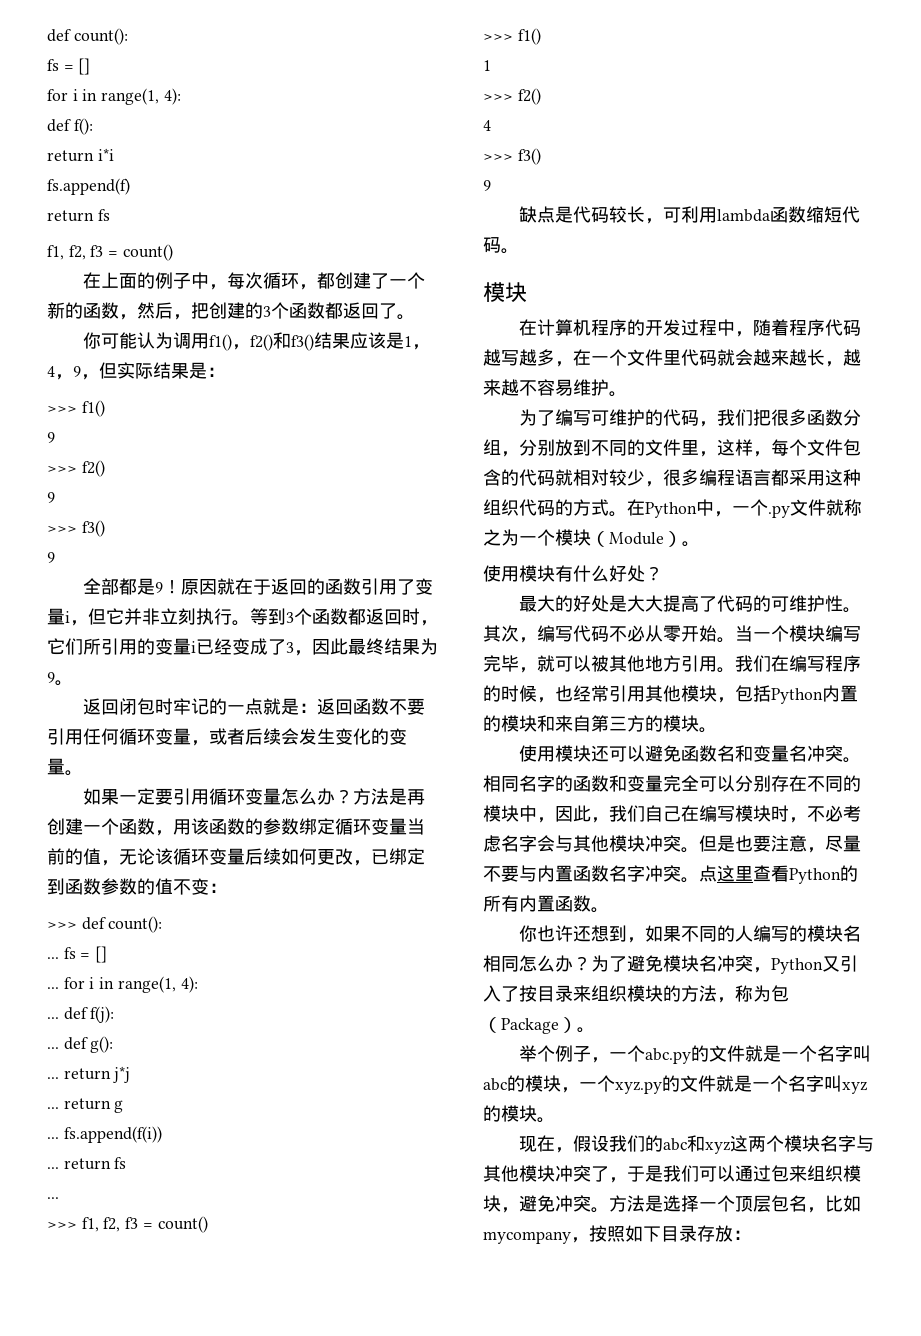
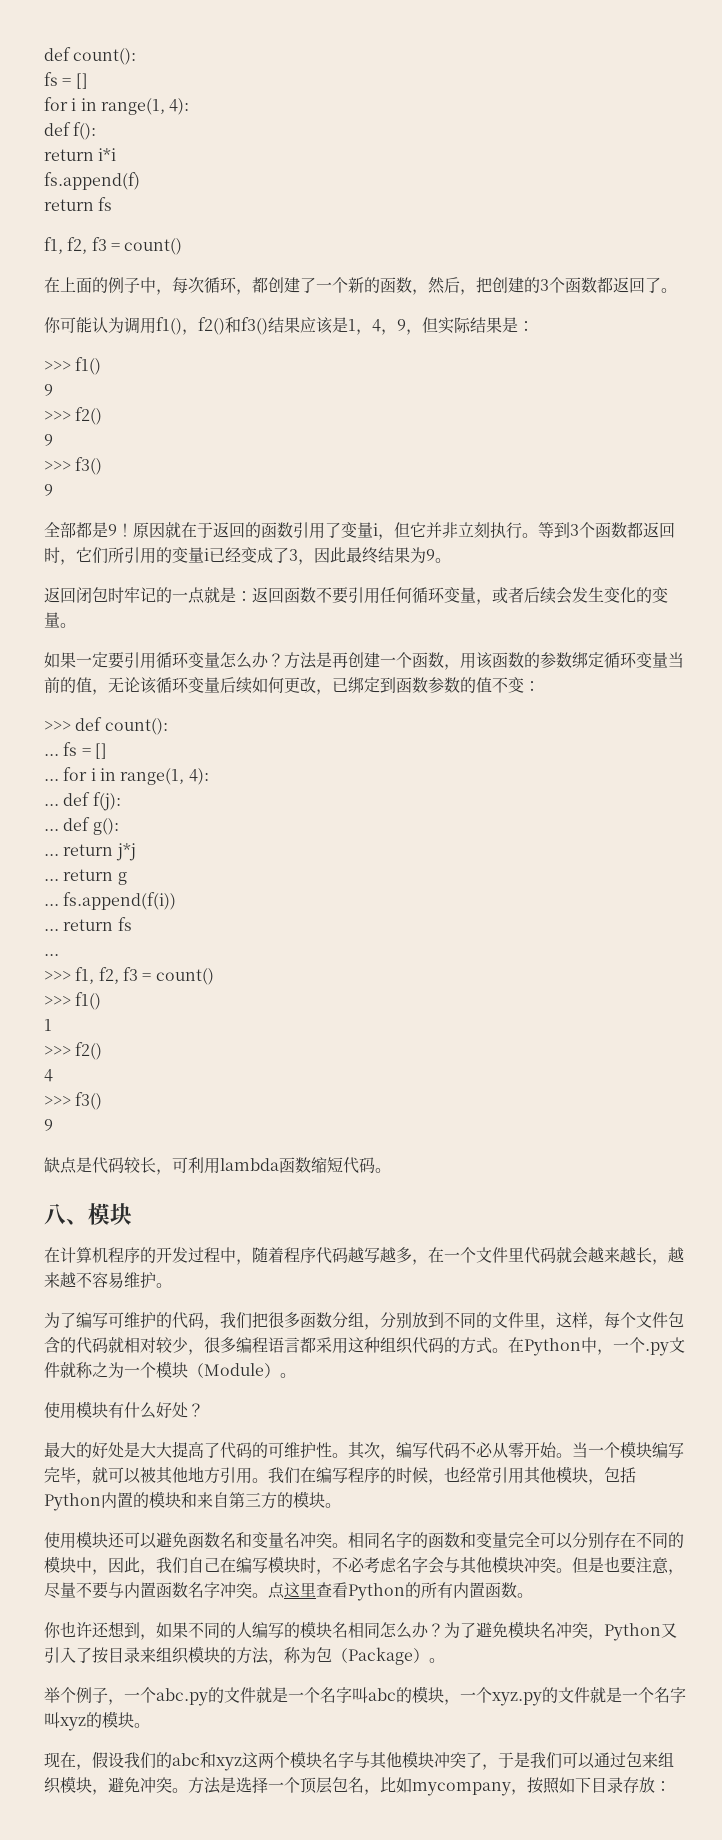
(519, 251) none -> [44,1203,88,1225] 八、

